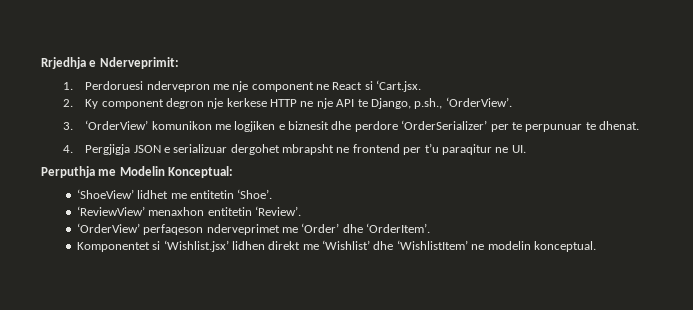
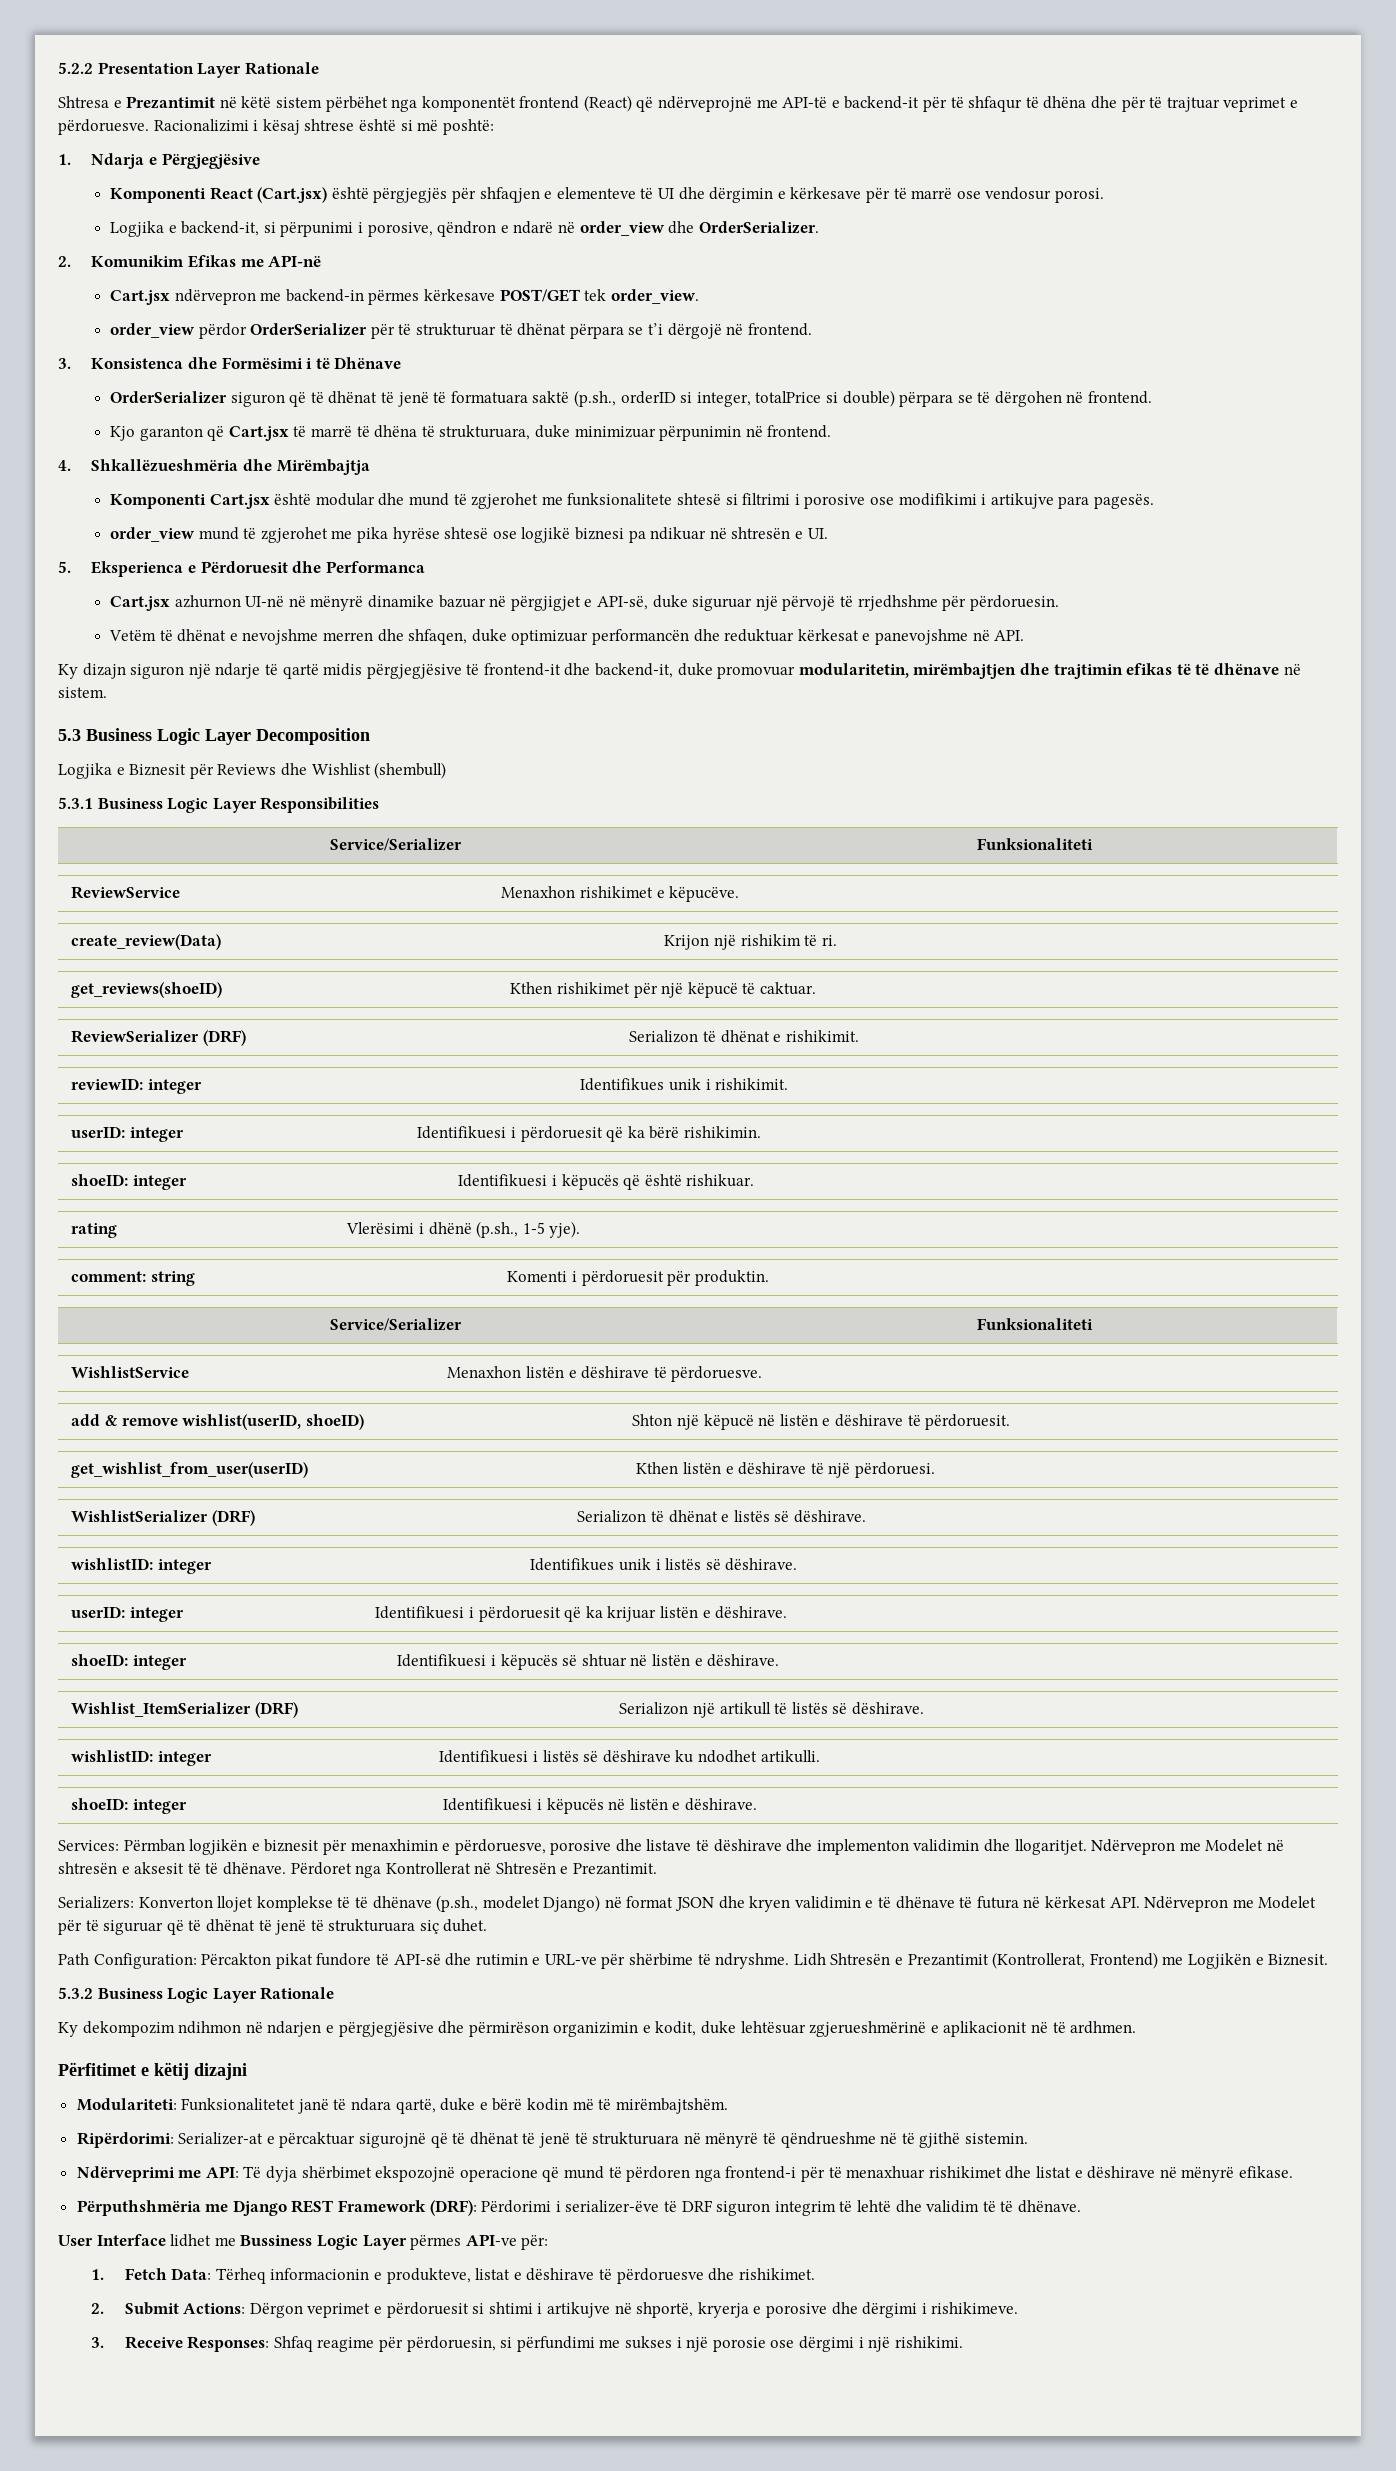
[41,57,179,69] [63,80,422,92] [63,97,512,109] [63,120,640,132] [63,143,526,155] [41,166,234,178] [76,189,273,199] [76,206,301,216] [76,223,431,235] [76,240,596,252] Rrjedhja e Nderveprimit: // 1. Perdoruesi ndervepron me nje component ne React si ‘Cart.jsx. // 2. Ky component degron nje kerkese HTTP ne nje API te Django, p.sh., ‘OrderView’. // 3. ‘OrderView’ komunikon me logjiken e biznesit dhe perdore ‘OrderSerializer’ per te perpunuar te dhenat. // 4. Pergjigja JSON e serializuar dergohet mbrapsht ne frontend per t’u paraqitur ne UI. // Perputhja me Modelin Konceptual: // ‘ShoeView’ lidhet me entitetin ‘Shoe’. // ‘ReviewView’ menaxhon entitetin ‘Review’. // ‘OrderView’ perfaqeson nderveprimet me ‘Order’ dhe ‘OrderItem’. // Komponentet si ‘Wishlist.jsx’ lidhen direkt me ‘Wishlist’ dhe ‘WishlistItem’ ne modelin konceptual. -> [58,62,319,78] [58,95,1298,112] [58,119,494,135] [58,153,260,169] [110,187,1104,203] [110,221,819,237] [58,255,322,268] [110,289,699,305] [110,323,812,339] [58,357,402,369] [110,390,1153,407] [110,425,832,441] [58,459,370,475] [110,493,1154,509] [110,527,828,543] [58,561,425,577] [110,595,1059,611] [109,629,1025,645] [58,663,1301,679] [58,687,107,698] [58,728,370,745] [58,762,447,779] [58,797,380,813] [329,838,462,851] [977,838,1093,850] [71,886,181,899] [501,886,740,902] [71,934,222,950] [664,934,837,950] [71,982,223,998] [510,982,817,998] [71,1030,247,1046] [629,1030,859,1043] [71,1078,203,1094] [580,1078,789,1091] [71,1126,185,1142] [417,1126,762,1142] [71,1174,188,1190] [458,1174,755,1190] [71,1223,118,1238] [346,1221,581,1238] [71,1271,196,1286] [507,1270,769,1286] [329,1318,462,1331] [977,1318,1093,1330] [71,1366,190,1378] [447,1366,763,1382] [71,1414,364,1430] [632,1414,1011,1430] [71,1462,309,1478] [636,1462,936,1478] [71,1510,256,1526] [577,1510,867,1523] [71,1558,213,1574] [530,1558,798,1571] [71,1606,185,1622] [375,1606,788,1622] [71,1654,188,1670] [397,1654,780,1670] [71,1702,299,1718] [619,1702,925,1718] [71,1750,213,1766] [439,1750,820,1763] [71,1798,188,1814] [443,1798,758,1814] [58,1839,1284,1855] [58,1862,658,1878] [58,1895,1317,1912] [58,1919,488,1935] [58,1952,1329,1969] [58,1987,335,2003] [58,2021,1137,2037] [58,2062,247,2080] [76,2098,728,2114] [76,2132,1028,2148] [76,2166,1293,2182] [76,2200,1081,2216] [58,2234,549,2250] [91,2268,815,2284] [91,2302,1019,2318] [91,2336,963,2352] 5.2.2 Presentation Layer Rationale // Shtresa e Prezantimit në këtë sistem përbëhet nga komponentët frontend (React) që ndërveprojnë me API-të e backend-it për të shfaqur të dhëna dhe për të trajtuar veprimet e përdoruesve. Racionalizimi i kësaj shtrese është si më poshtë: // 1. Ndarja e Përgjegjësive // Komponenti React (Cart.jsx) është përgjegjës për shfaqjen e elementeve të UI dhe dërgimin e kërkesave për të marrë ose vendosur porosi. // Logjika e backend-it, si përpunimi i porosive, qëndron e ndarë në order_view dhe OrderSerializer. // 2. Komunikim Efikas me API-në // Cart.jsx ndërvepron me backend-in përmes kërkesave POST/GET tek order_view. // order_view përdor OrderSerializer për të strukturuar të dhënat përpara se t’i dërgojë në frontend. // 3. Konsistenca dhe Formësimi i të Dhënave // OrderSerializer siguron që të dhënat të jenë të formatuara saktë (p.sh., orderID si integer, totalPrice si double) përpara se të dërgohen në frontend. // Kjo garanton që Cart.jsx të marrë të dhëna të strukturuara, duke minimizuar përpunimin në frontend. // 4. Shkallëzueshmëria dhe Mirëmbajtja // Komponenti Cart.jsx është modular dhe mund të zgjerohet me funksionalitete shtesë si filtrimi i porosive ose modifikimi i artikujve para pagesës. // order_view mund të zgjerohet me pika hyrëse shtesë ose logjikë biznesi pa ndikuar në shtresën e UI. // 5. Eksperienca e Përdoruesit dhe Performanca // Cart.jsx azhurnon UI-në në mënyrë dinamike bazuar në përgjigjet e API-së, duke siguruar një përvojë të rrjedhshme për përdoruesin. // Vetëm të dhënat e nevojshme merren dhe shfaqen, duke optimizuar performancën dhe reduktuar kërkesat e panevojshme në API. // Ky dizajn siguron një ndarje të qartë midis përgjegjësive të frontend-it dhe backend-it, duke promovuar modularitetin, mirëmbajtjen dhe trajtimin efikas të të dhënave në sistem. // 5.3 Business Logic Layer Decomposition // Logjika e Biznesit për Reviews dhe Wishlist (shembull) // 5.3.1 Business Logic Layer Responsibilities // Service/Serializer | Funksionaliteti // ReviewService | Menaxhon rishikimet e këpucëve. // create_review(Data) | Krijon një rishikim të ri. // get_reviews(shoeID) | Kthen rishikimet për një këpucë të caktuar. // ReviewSerializer (DRF) | Serializon të dhënat e rishikimit. // reviewID: integer | Identifikues unik i rishikimit. // userID: integer | Identifikuesi i përdoruesit që ka bërë rishikimin. // shoeID: integer | Identifikuesi i këpucës që është rishikuar. // rating | Vlerësimi i dhënë (p.sh., 1-5 yje). // comment: string | Komenti i përdoruesit për produktin. // Service/Serializer | Funksionaliteti // WishlistService | Menaxhon listën e dëshirave të përdoruesve. // add & remove wishlist(userID, shoeID) | Shton një këpucë në listën e dëshirave të përdoruesit. // get_wishlist_from_user(userID) | Kthen listën e dëshirave të një përdoruesi. // WishlistSerializer (DRF) | Serializon të dhënat e listës së dëshirave. // wishlistID: integer | Identifikues unik i listës së dëshirave. // userID: integer | Identifikuesi i përdoruesit që ka krijuar listën e dëshirave. // shoeID: integer | Identifikuesi i këpucës së shtuar në listën e dëshirave. // Wishlist_ItemSerializer (DRF) | Serializon një artikull të listës së dëshirave. // wishlistID: integer | Identifikuesi i listës së dëshirave ku ndodhet artikulli. // shoeID: integer | Identifikuesi i këpucës në listën e dëshirave. // Services: Përmban logjikën e biznesit për menaxhimin e përdoruesve, porosive dhe listave të dëshirave dhe implementon validimin dhe llogaritjet. Ndërvepron me Modelet në shtresën e aksesit të të dhënave. Përdoret nga Kontrollerat në Shtresën e Prezantimit. // Serializers: Konverton llojet komplekse të të dhënave (p.sh., modelet Django) në format JSON dhe kryen validimin e të dhënave të futura në kërkesat API. Ndërvepron me Modelet për të siguruar që të dhënat të jenë të strukturuara siç duhet. // Path Configuration: Përcakton pikat fundore të API-së dhe rutimin e URL-ve për shërbime të ndryshme. Lidh Shtresën e Prezantimit (Kontrollerat, Frontend) me Logjikën e Biznesit. // 5.3.2 Business Logic Layer Rationale // Ky dekompozim ndihmon në ndarjen e përgjegjësive dhe përmirëson organizimin e kodit, duke lehtësuar zgjerueshmërinë e aplikacionit në të ardhmen. // Përfitimet e këtij dizajni // Modulariteti: Funksionalitetet janë të ndara qartë, duke e bërë kodin më të mirëmbajtshëm. // Ripërdorimi: Serializer-at e përcaktuar sigurojnë që të dhënat të jenë të strukturuara në mënyrë të qëndrueshme në të gjithë sistemin. // Ndërveprimi me API: Të dyja shërbimet ekspozojnë operacione që mund të përdoren nga frontend-i për të menaxhuar rishikimet dhe listat e dëshirave në mënyrë efikase. // Përputhshmëria me Django REST Framework (DRF): Përdorimi i serializer-ëve të DRF siguron integrim të lehtë dhe validim të të dhënave. // User Interface lidhet me Bussiness Logic Layer përmes API-ve për: // 1. Fetch Data: Tërheq informacionin e produkteve, listat e dëshirave të përdoruesve dhe rishikimet. // 2. Submit Actions: Dërgon veprimet e përdoruesit si shtimi i artikujve në shportë, kryerja e porosive dhe dërgimi i rishikimeve. // 3. Receive Responses: Shfaq reagime për përdoruesin, si përfundimi me sukses i një porosie ose dërgimi i një rishikimi.

